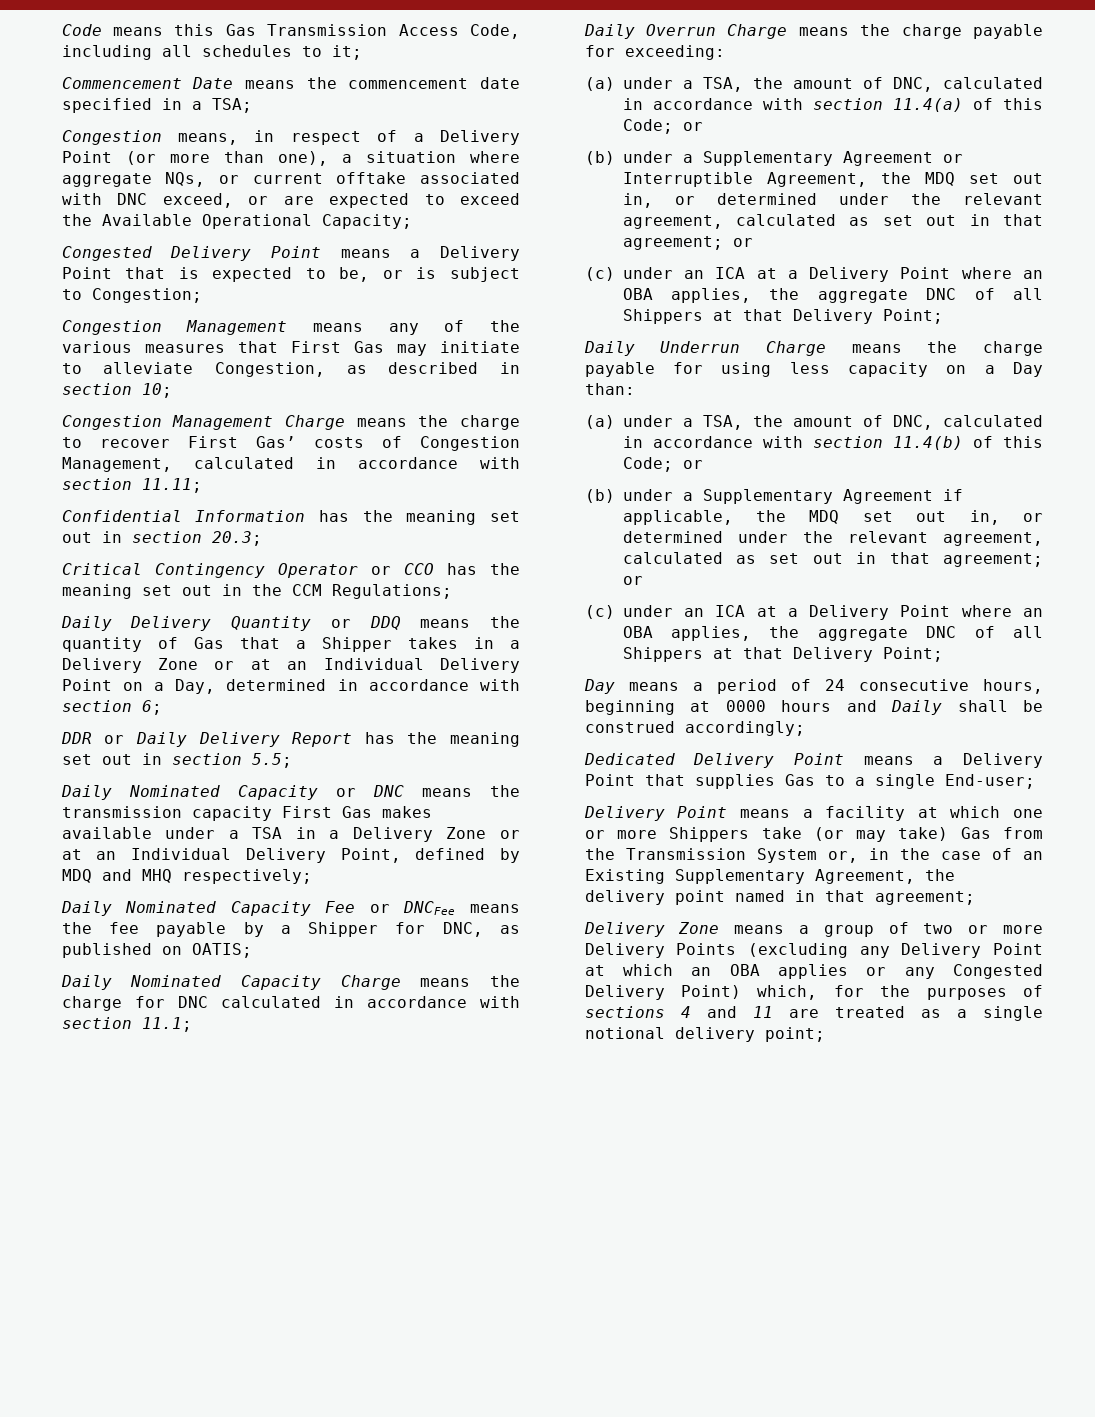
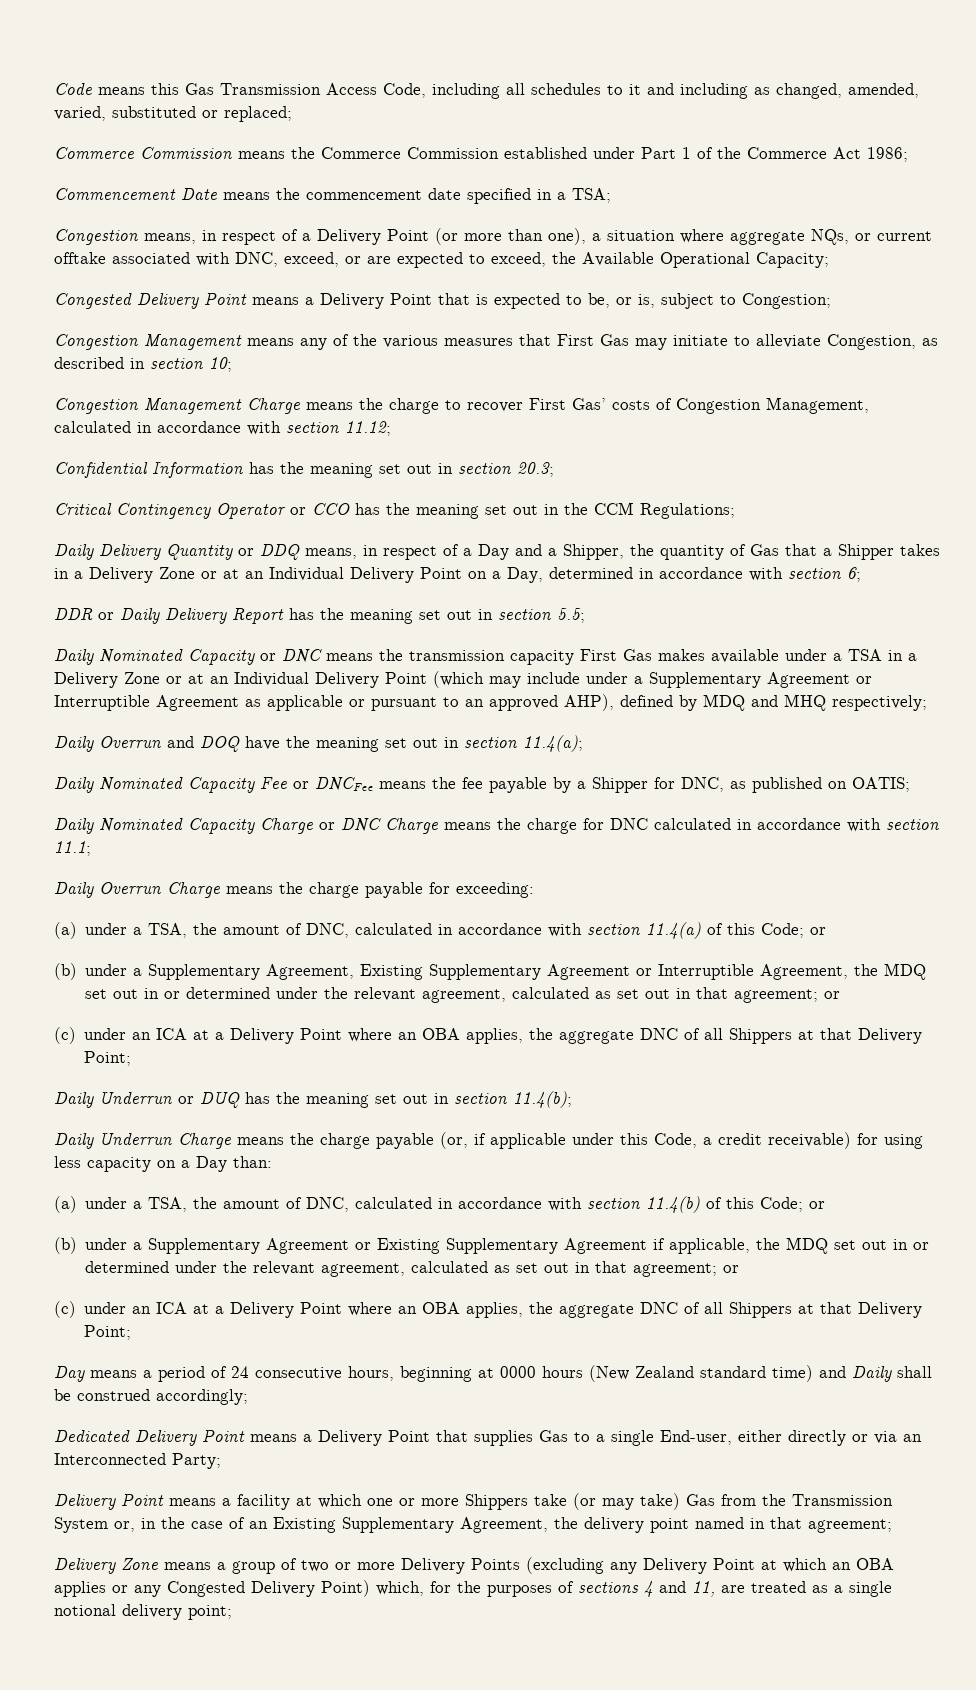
[331,45,362,60] it; -> [629,83,920,99] [54,106,293,122] [54,147,909,162] it and including as changed, amended, varied, substituted or replaced; // Commerce Commission means the Commerce Commission established under Part 1 of the Commerce Act 1986;
[117,193,148,205] DNC -> [235,252,279,267] DNC,
[459,193,520,205] exceed -> [491,252,547,267] exceed,
[416,267,437,279] is -> [638,294,656,308] is,
[141,478,202,493] 11.11; -> [345,421,392,436] 11.12;
[420,619,471,628] means -> [305,544,625,560] means, in respect of a Day and a Shipper,
[340,848,401,863] Point, -> [385,671,873,688] [54,694,615,711] Point (which may include under a Supplementary Agreement or Interruptible Agreement as applicable or pursuant to an approved AHP),
(312, 876) none -> [54,735,584,752] // Daily Overrun and DOQ have the meaning set out in section 11.4(a);
(401, 982) none -> [319,818,439,834] or DNC Charge
(833, 158) none -> [266,964,542,980] Agreement, Existing Supplementary
[622,193,653,208] in, -> [144,988,160,999] in
(943, 316) none -> [54,1091,573,1108] // Daily Underrun or DUQ has the meaning set out in section 11.4(b);
(655, 369) none -> [440,1132,852,1149] (or, if applicable under this Code, a credit receivable)
(933, 496) none -> [355,1238,648,1254] or Existing Supplementary Agreement
[969,510,1000,525] in, -> [893,1239,909,1250] in
(832, 706) none -> [589,1365,814,1382] (New Zealand standard time)
[944,774,1035,789] End-user; -> [660,1430,923,1446] [54,1453,222,1469] End-user, either directly or via an Interconnected Party;
[752,1006,773,1018] 11 -> [692,1581,716,1597] 11,

